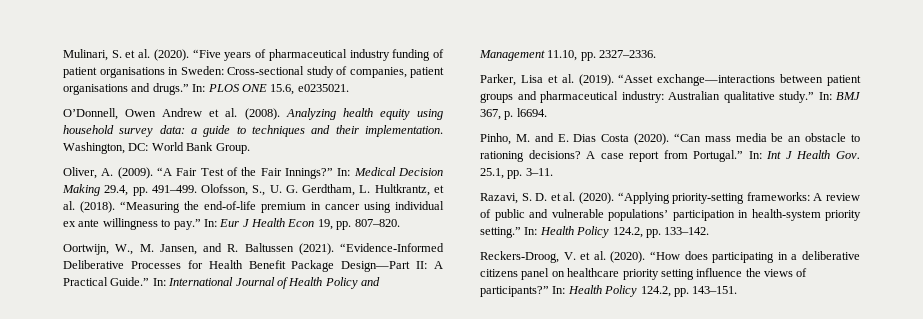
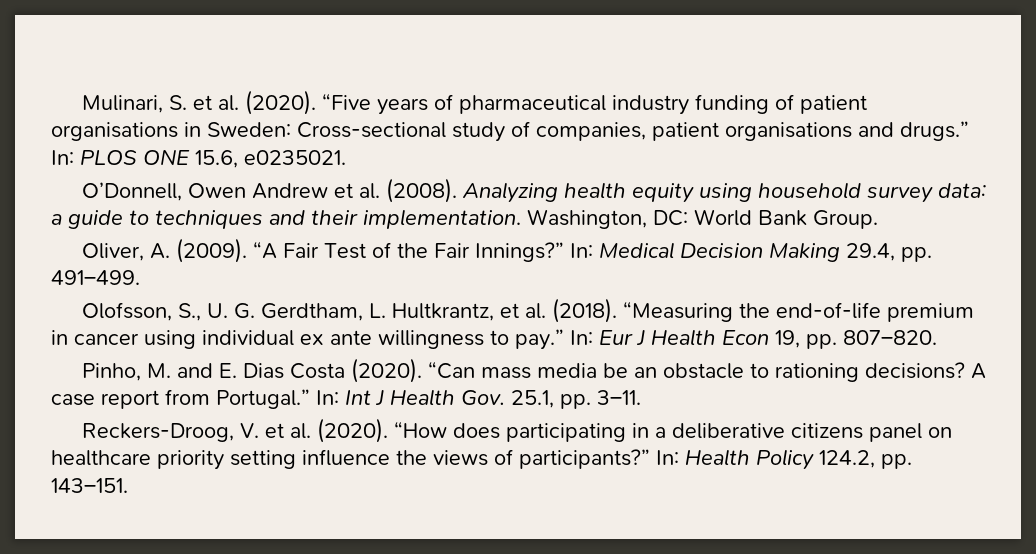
(197, 189) none -> (140, 277) //
[63,243,444,255] [63,260,443,272] [63,277,380,289] [479,50,657,61] [480,74,861,86] [480,91,861,103] [480,108,547,120] // Oortwijn, W., M. Jansen, and R. Baltussen (2021). “Evidence-Informed Deliberative Processes for Health Benefit Package Design—Part II: A Practical Guide.” In: International Journal of Health Policy and Management 11.10, pp. 2327–2336. // Parker, Lisa et al. (2019). “Asset exchange—interactions between patient groups and pharmaceutical industry: Australian qualitative study.” In: BMJ 367, p. l6694. -> (937, 337) none
[480,192,860,204] [480,209,861,221] [480,226,710,238] // Razavi, S. D. et al. (2020). “Applying priority-setting frameworks: A review of public and vulnerable populations’ participation in health-system priority setting.” In: Health Policy 124.2, pp. 133–142. -> (641, 397) none

